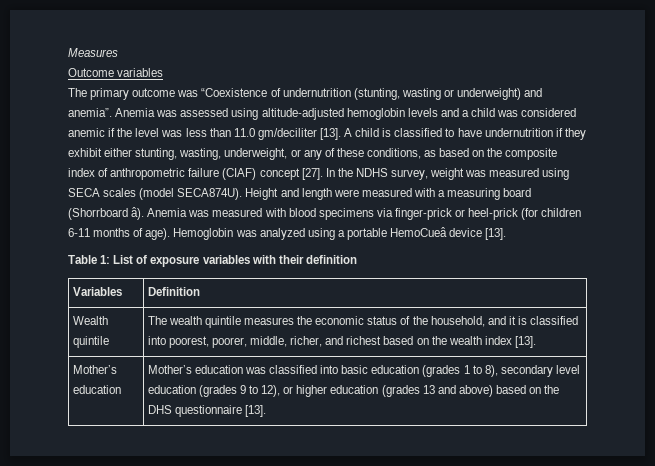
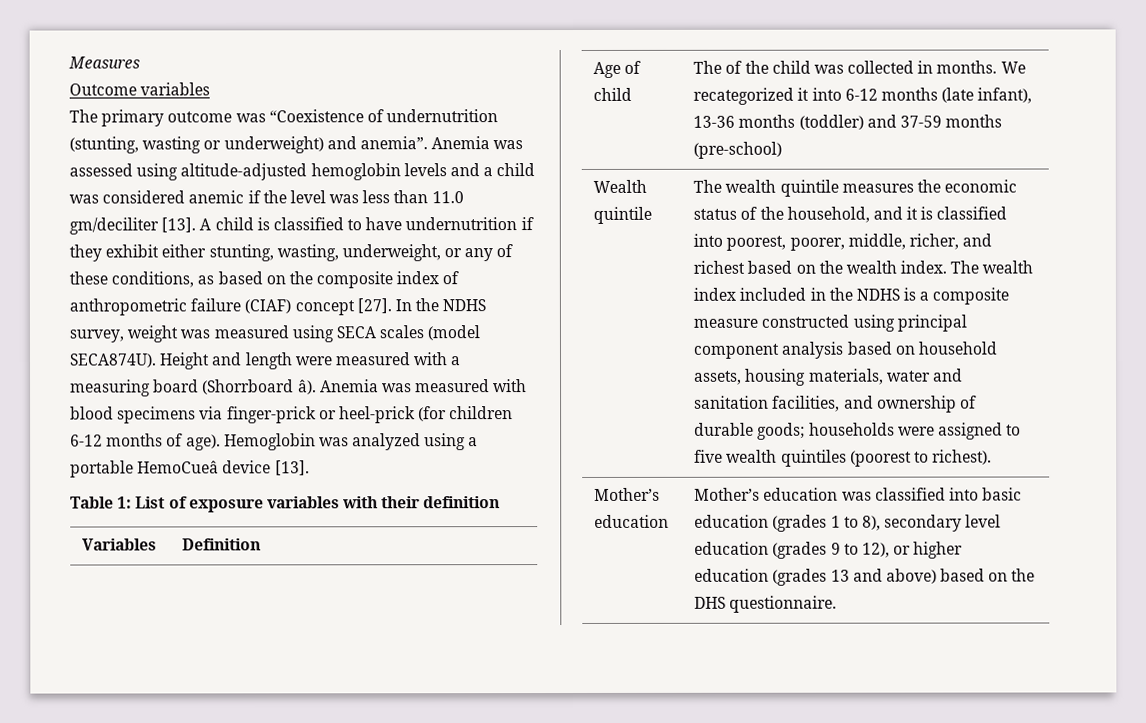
[68,228,90,237] 6-11 -> [70,434,103,447] 6-12
(200, 291) none -> [593,60,642,78] [593,87,633,101] [693,60,1026,74] [693,87,1033,105] [693,114,1003,130] [693,141,783,159] // Age of child | The of the child was collected in months. We recategorized it into 6-12 months (late infant), 13-36 months (toddler) and 37-59 months (pre-school)
[484,336,536,348] index [13]. -> [900,260,1034,274] [693,287,1010,305] [693,314,967,332] [693,341,997,359] [694,368,963,386] [694,395,977,413] [694,422,1022,440] [694,449,993,467] index. The wealth index included in the NDHS is a composite measure constructed using principal component analysis based on household assets, housing materials, water and sanitation facilities, and ownership of durable goods; households were assigned to five wealth quintiles (poorest to richest).
[174,405,266,417] questionnaire [13]. -> [729,595,838,613] questionnaire.

